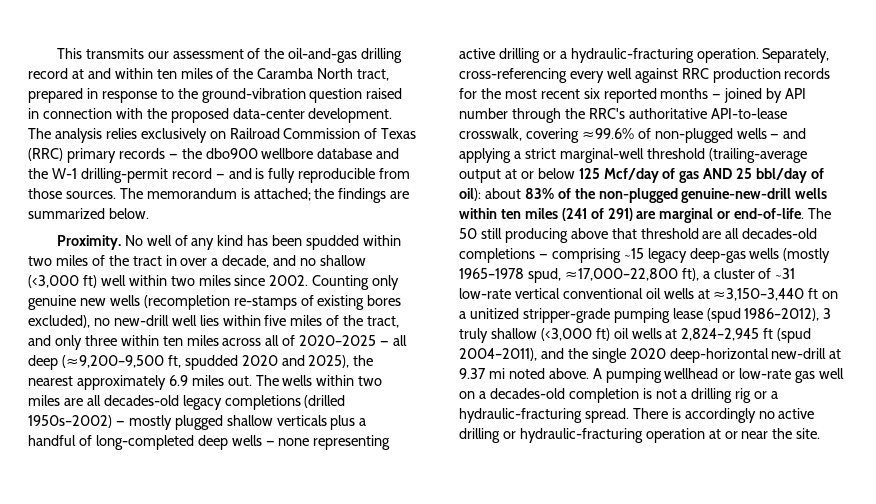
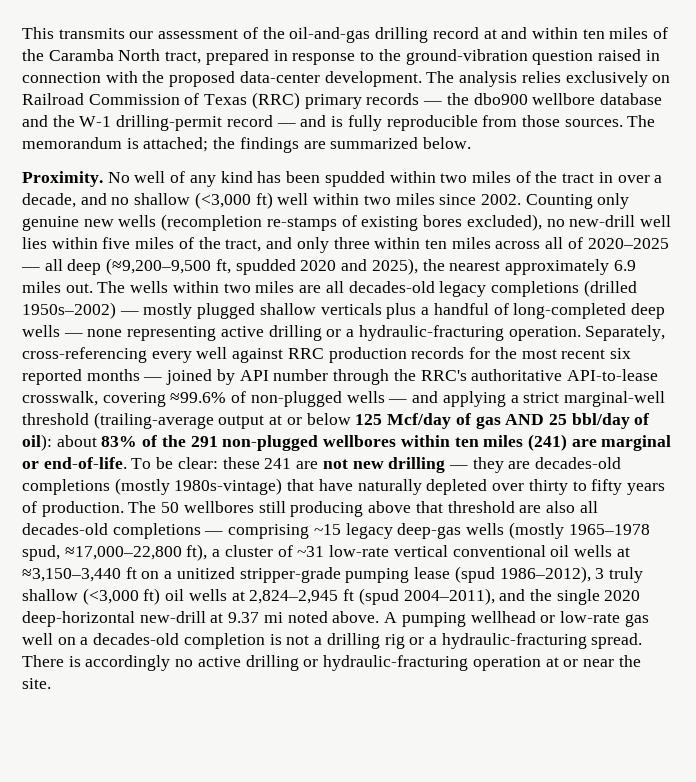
[598,188,828,203] [459,208,805,223] non-plugged genuine-new-drill wells within ten miles (241 of 291) are marginal or end-of-life. -> [190,434,672,451] [22,457,622,473] [22,478,665,495] [22,501,124,517] 291 non-plugged wellbores within ten miles (241) are marginal or end-of-life. To be clear: these 241 are not new drilling — they are decades-old completions (mostly 1980s-vintage) that have naturally depleted over thirty to fifty years of production.
(477, 233) none -> [183,501,254,513] wellbores
(722, 235) none -> [545,501,575,513] also

